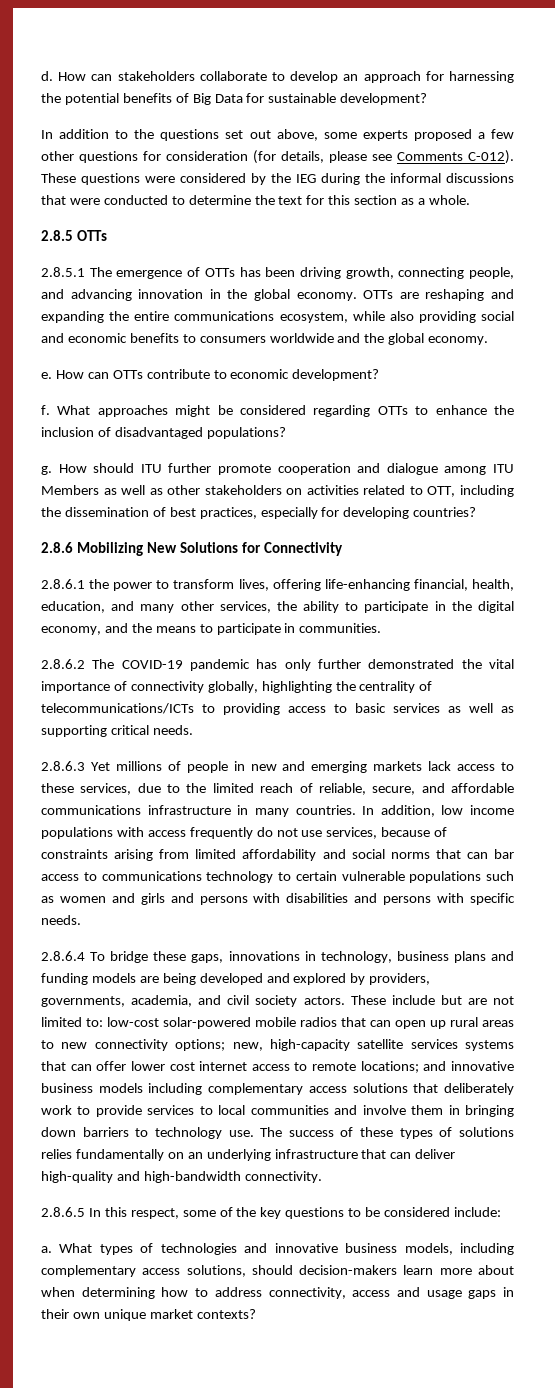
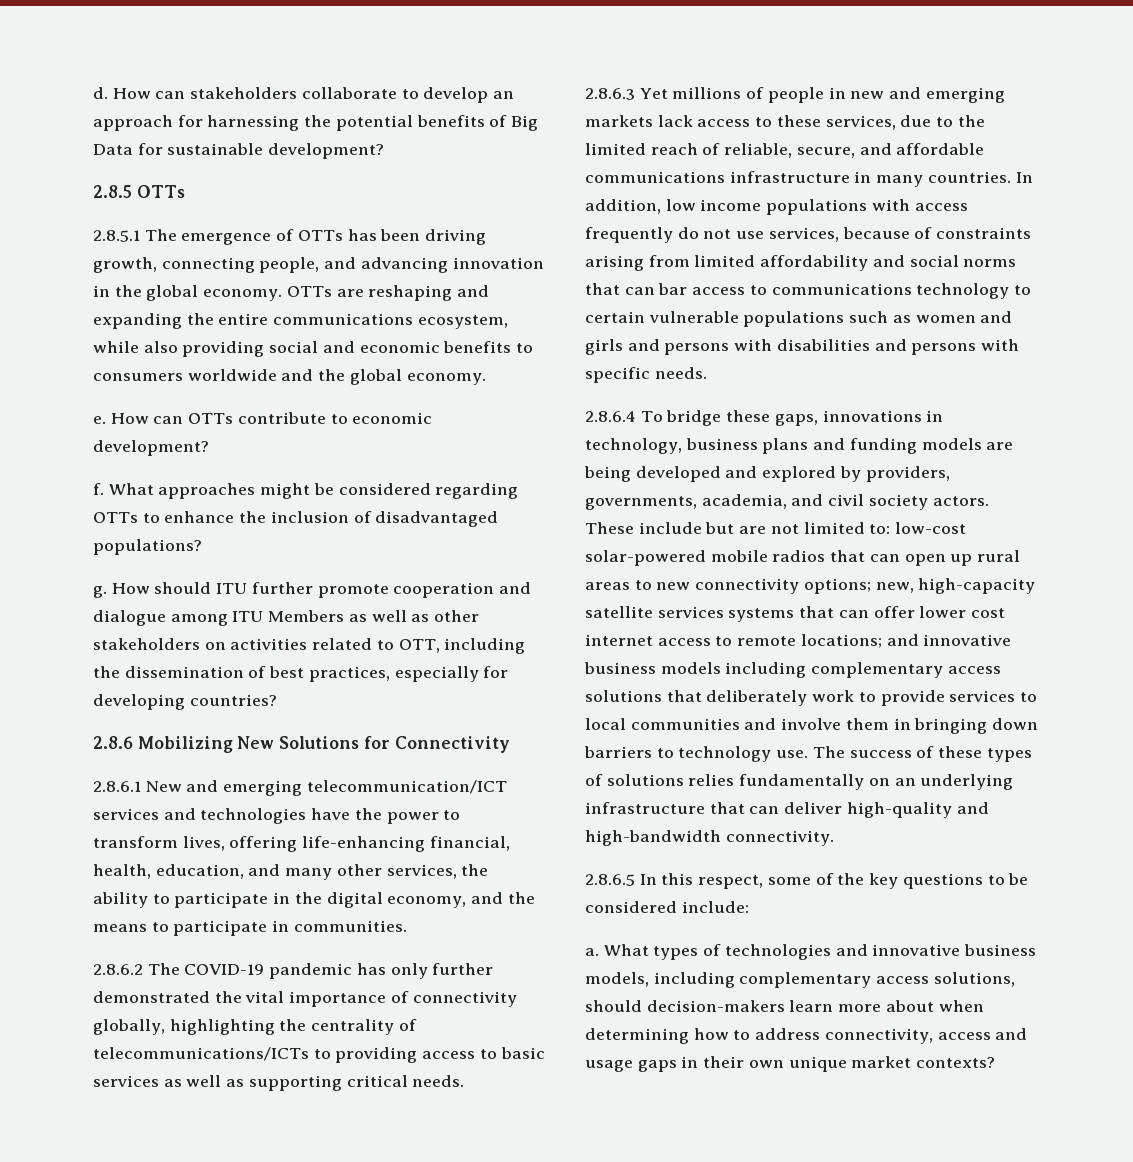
[41,129,514,141] [41,150,514,164] [41,173,514,185] [41,195,470,205] // In addition to the questions set out above, some experts proposed a few other questions for consideration (for details, please see Comments C-012). These questions were considered by the IEG during the informal discussions that were conducted to determine the text for this section as a whole. -> (385, 151) none
(85, 584) none -> [145,780,507,796] [93,808,351,824] New and emerging telecommunication/ICT services and technologies have

